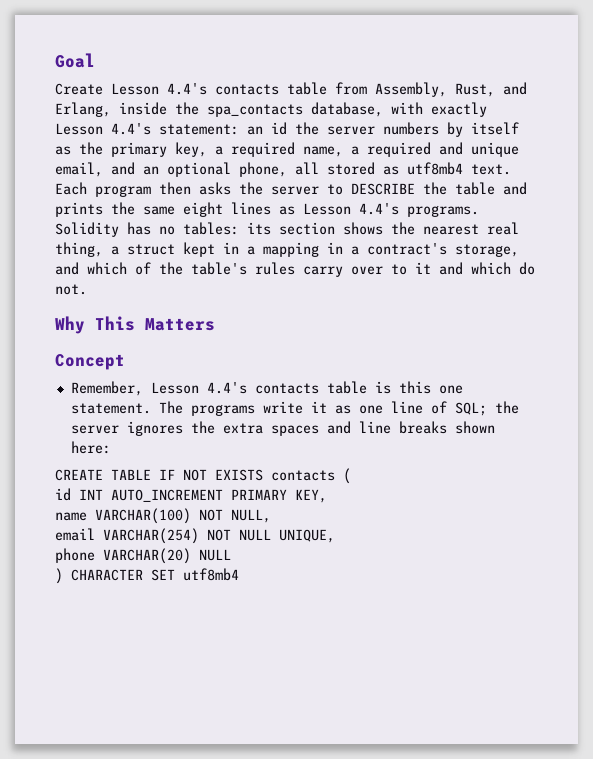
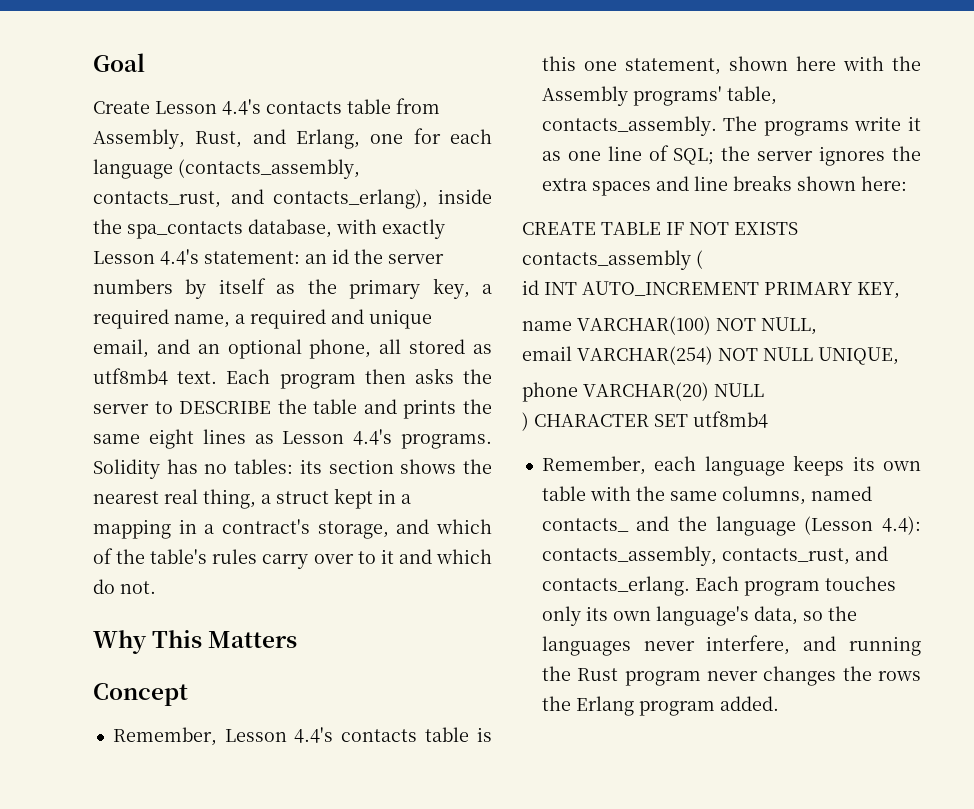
(111, 109) none -> [370,128,492,144] [93,159,360,179] [93,189,429,209] one for each language (contacts_assembly, contacts_rust, and contacts_erlang),
[70,403,151,414] statement. -> [624,56,921,75] [541,86,777,106] [541,116,717,136] statement, shown here with the Assembly programs' table, contacts_assembly.
[271,470,335,481] contacts -> [522,250,691,270] contacts_assembly
(239, 574) none -> [541,455,921,476] [541,486,872,505] [541,516,921,536] [541,546,888,566] [541,576,896,596] [541,606,857,626] [541,635,921,656] [541,666,921,686] [541,696,779,716] // Remember, each language keeps its own table with the same columns, named contacts_ and the language (Lesson 4.4): contacts_assembly, contacts_rust, and contacts_erlang. Each program touches only its own language's data, so the languages never interfere, and running the Rust program never changes the rows the Erlang program added.

